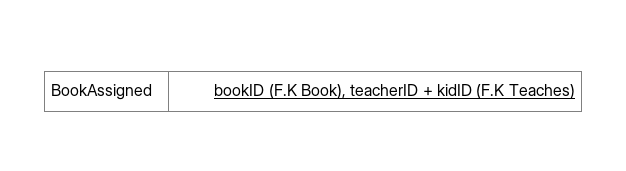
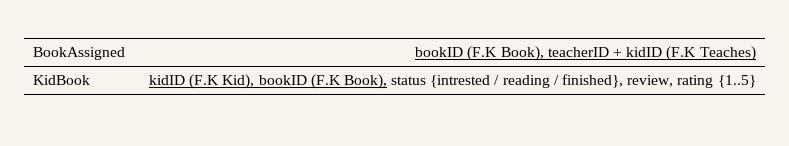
(575, 91) none -> [33,75,91,85] [148,74,756,89] // KidBook | kidID (F.K Kid), bookID (F.K Book), status {intrested / reading / finished}, review, rating {1..5}

